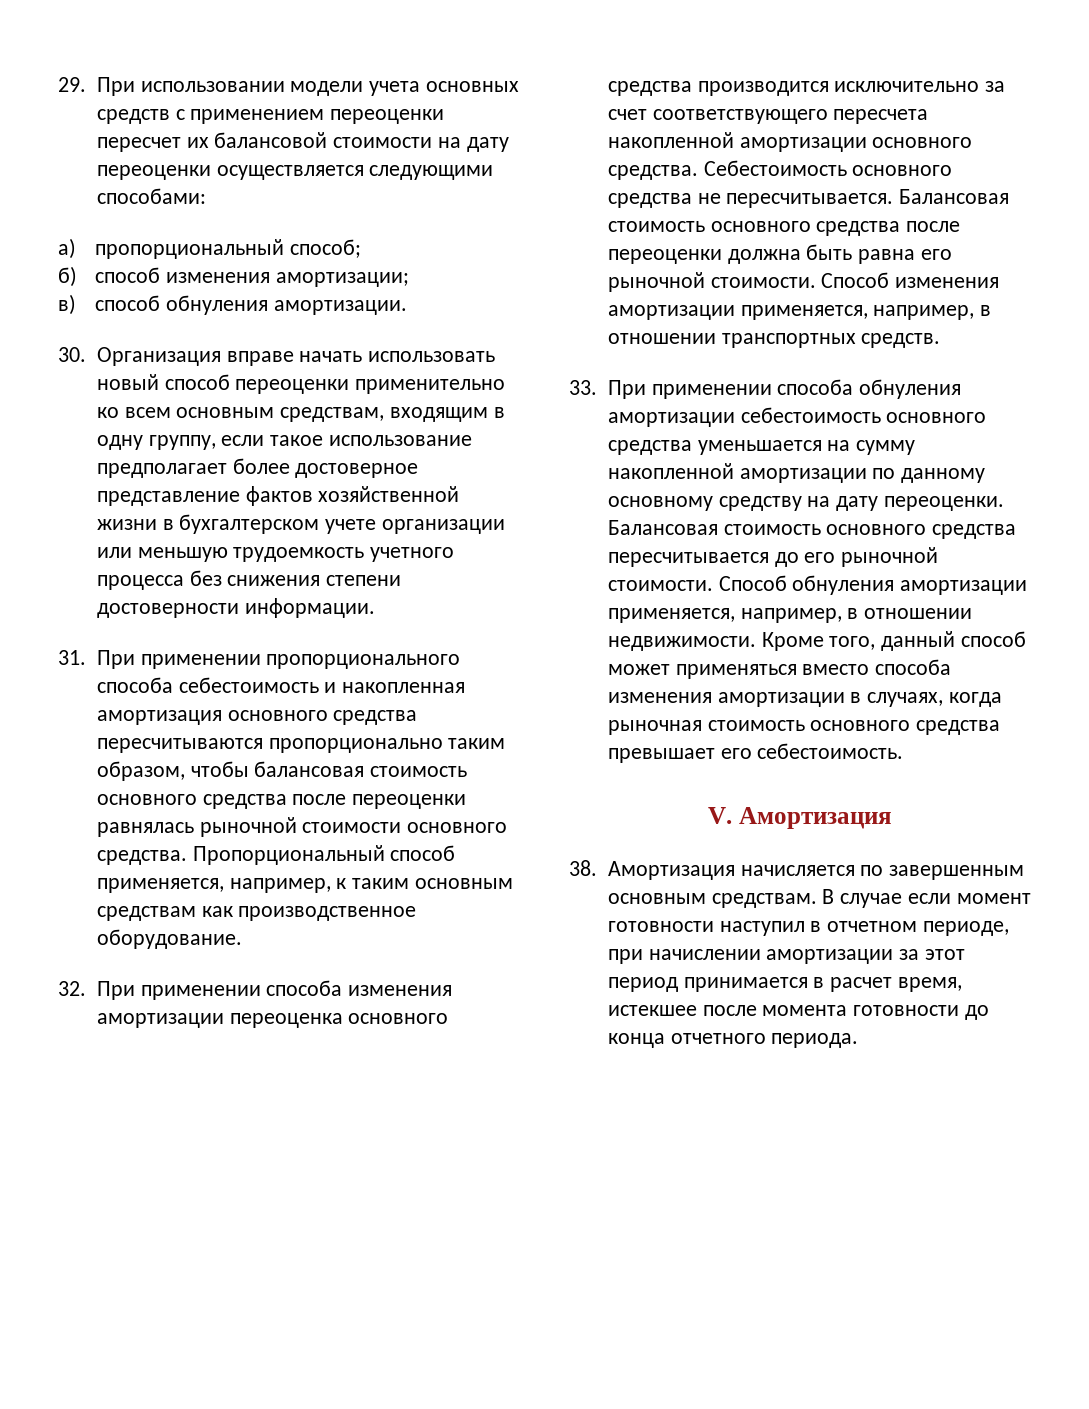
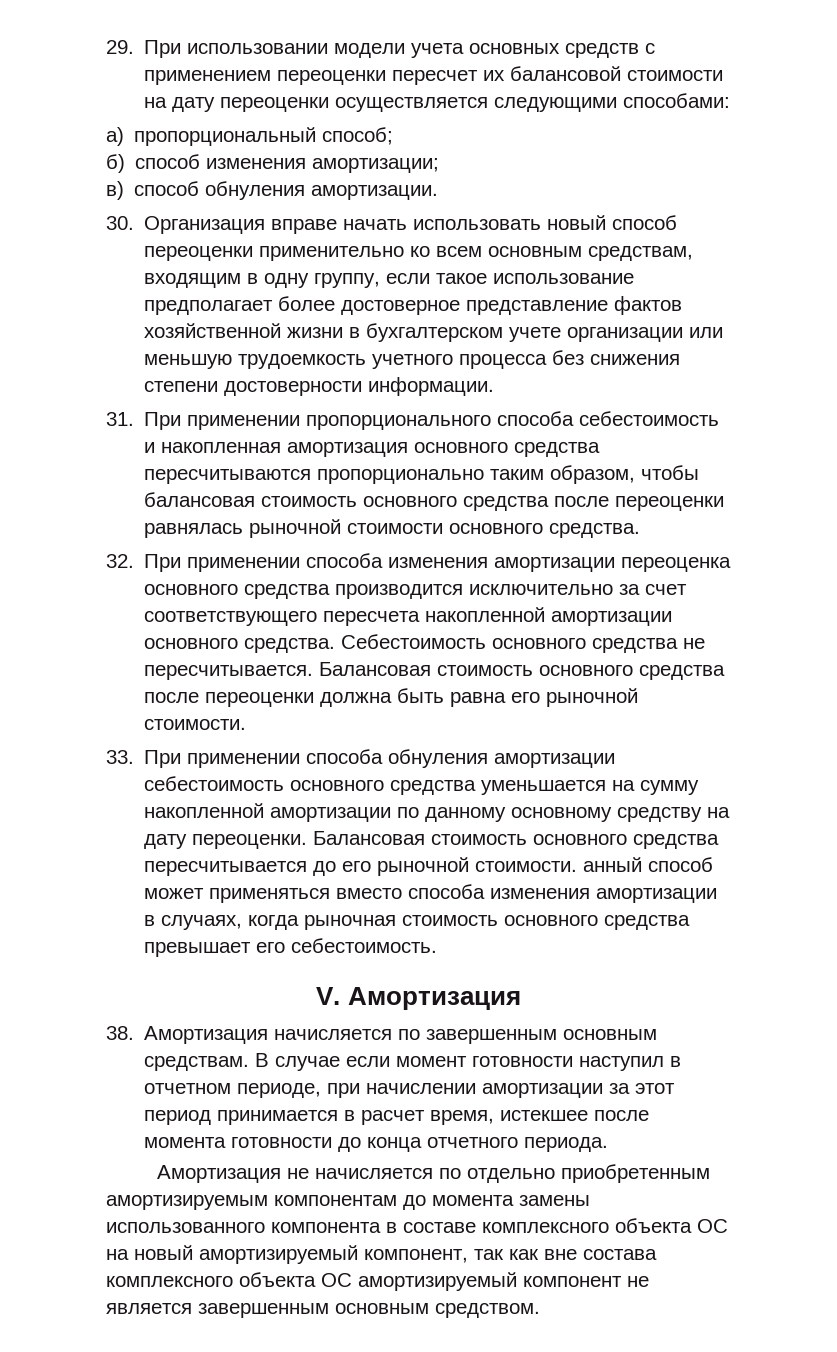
[192,845,456,865] [96,878,513,893] [96,906,417,921] [96,929,242,949] Пропорциональный способ применяется, например, к таким основным средствам как производственное оборудование. -> (641, 530) none
[821,272,1000,288] [607,305,992,320] [607,333,941,348] Способ изменения амортизации применяется, например, в отношении транспортных средств. -> (247, 724) none
[718,575,1028,595] [607,608,973,623] [607,631,956,651] Способ обнуления амортизации применяется, например, в отношении недвижимости. Кроме того, данный -> [583,857,643,872] анный
(859, 1040) none -> [156,1164,710,1183] [106,1195,590,1210] [106,1218,728,1233] [106,1245,657,1264] [106,1272,649,1291] [106,1303,540,1318] // Амортизация не начисляется по отдельно приобретенным амортизируемым компонентам до момента замены использованного компонента в составе комплексного объекта ОС на новый амортизируемый компонент, так как вне состава комплексного объекта ОС амортизируемый компонент не является завершенным основным средством.

